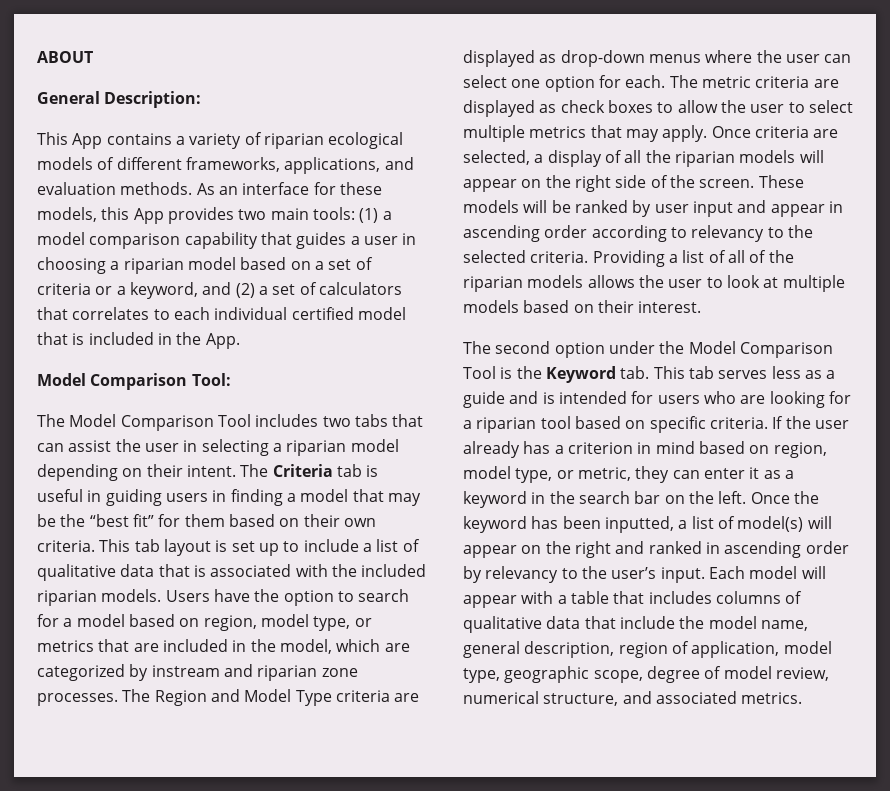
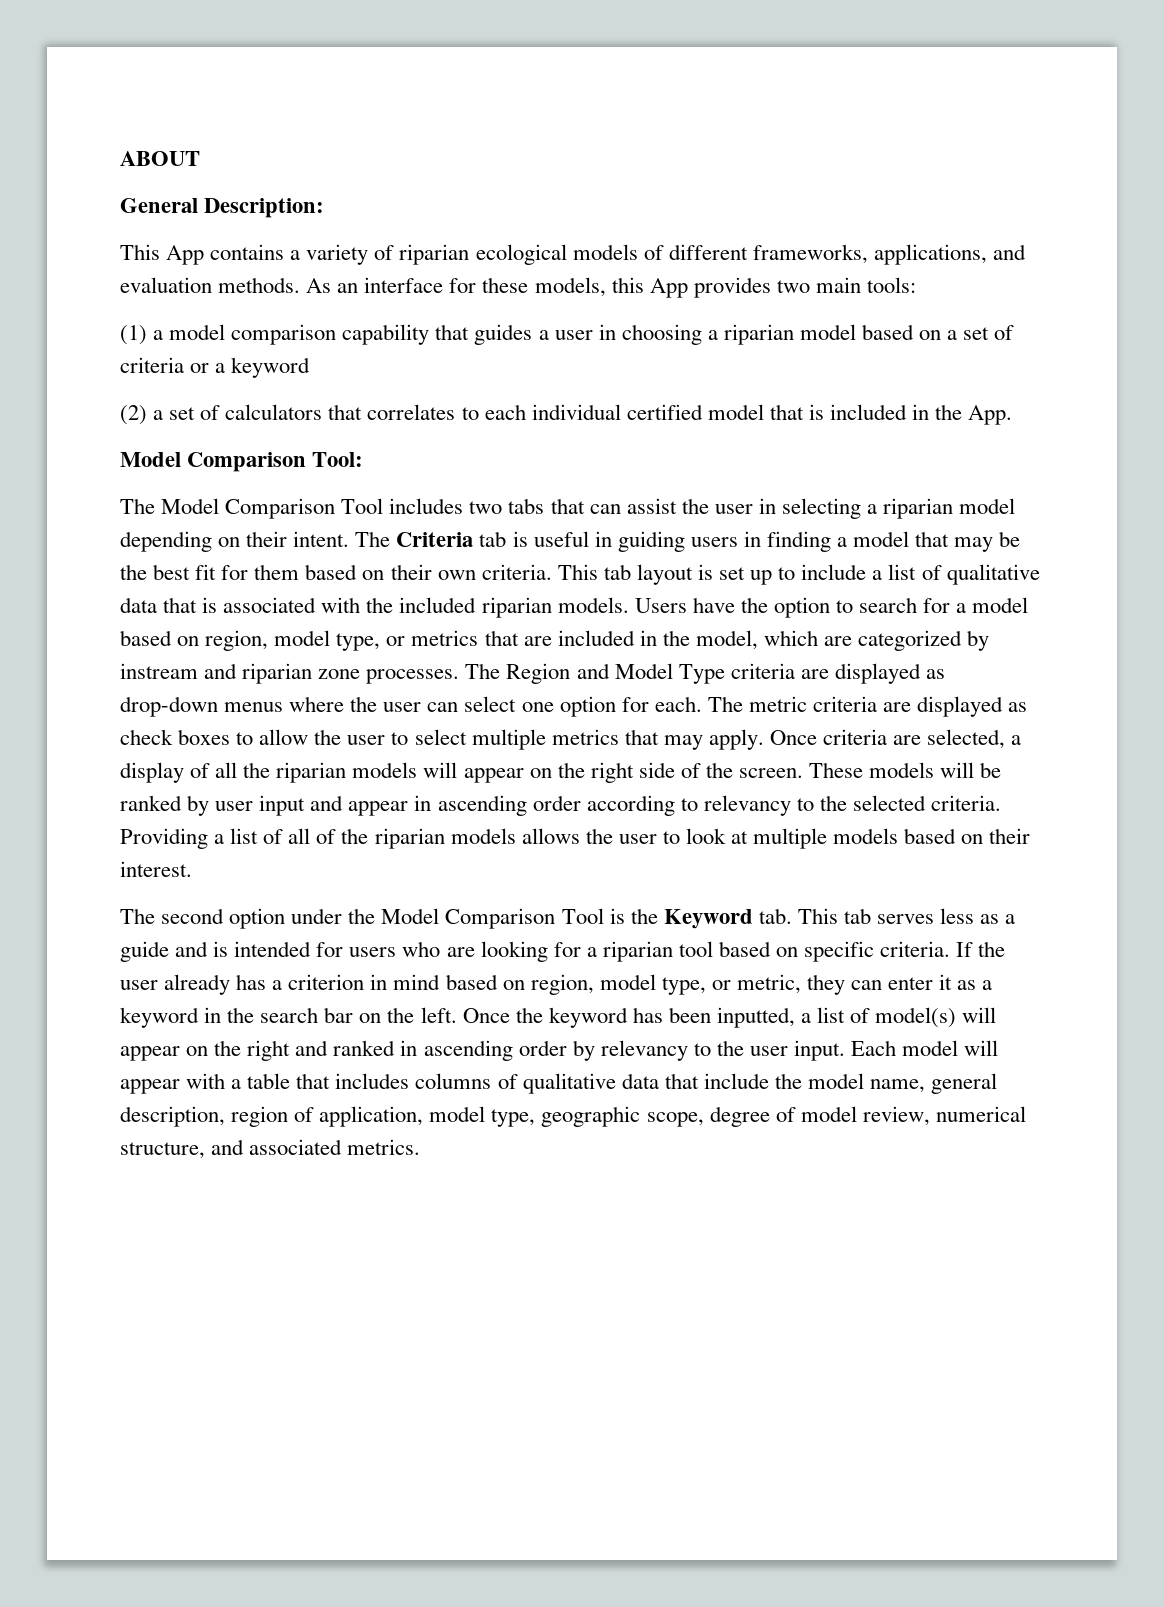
(355, 213) none -> (916, 285) //
[129,282,232,299] keyword, and -> [231,357,311,378] keyword //
[89,514,154,527] “best fit” -> [153,564,217,580] best fit
[611,567,657,579] user’s -> [749,1046,788,1056] user

